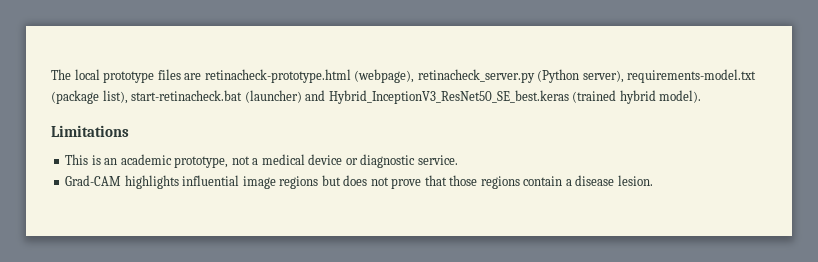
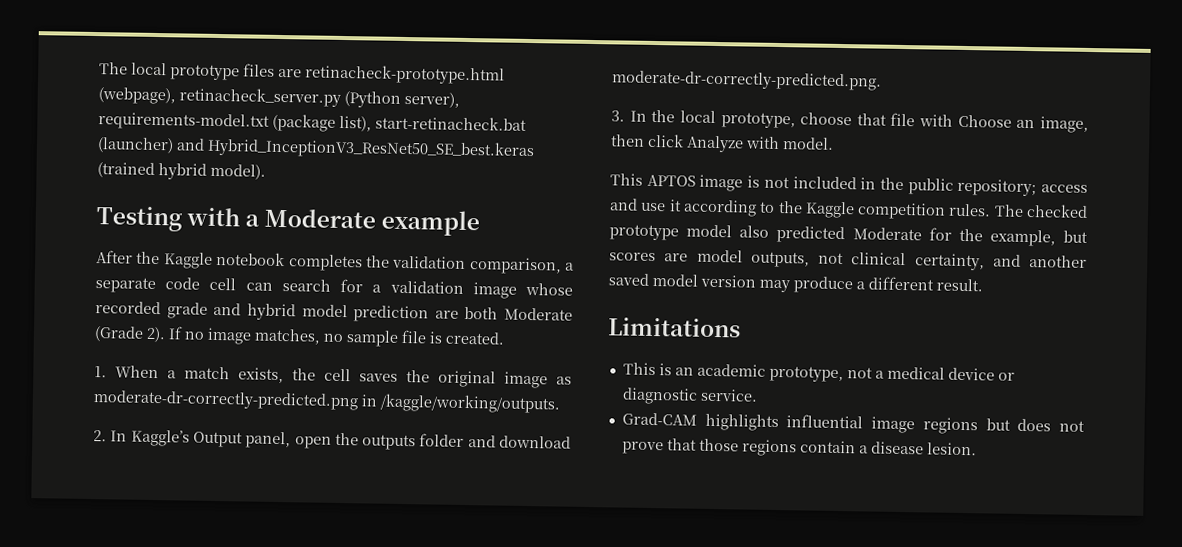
(702, 96) none -> [96,206,481,237] [96,250,574,275] [95,277,573,299] [95,301,573,323] [94,326,505,347] [94,365,572,389] [93,390,561,414] [93,429,571,451] [612,70,882,91] [611,109,1089,133] [611,133,834,153] [610,173,1088,197] [610,198,1088,220] [609,224,1088,247] [609,249,1087,271] [608,273,983,294] // Testing with a Moderate example // After the Kaggle notebook completes the validation comparison, a separate code cell can search for a validation image whose recorded grade and hybrid model prediction are both Moderate (Grade 2). If no image matches, no sample file is created. // 1. When a match exists, the cell saves the original image as moderate-dr-correctly-predicted.png in /kaggle/working/outputs. // 2. In Kaggle’s Output panel, open the outputs folder and download moderate-dr-correctly-predicted.png. // 3. In the local prototype, choose that file with Choose an image, then click Analyze with model. // This APTOS image is not included in the public repository; access and use it according to the Kaggle competition rules. The checked prototype model also predicted Moderate for the example, but scores are model outputs, not clinical certainty, and another saved model version may produce a different result.

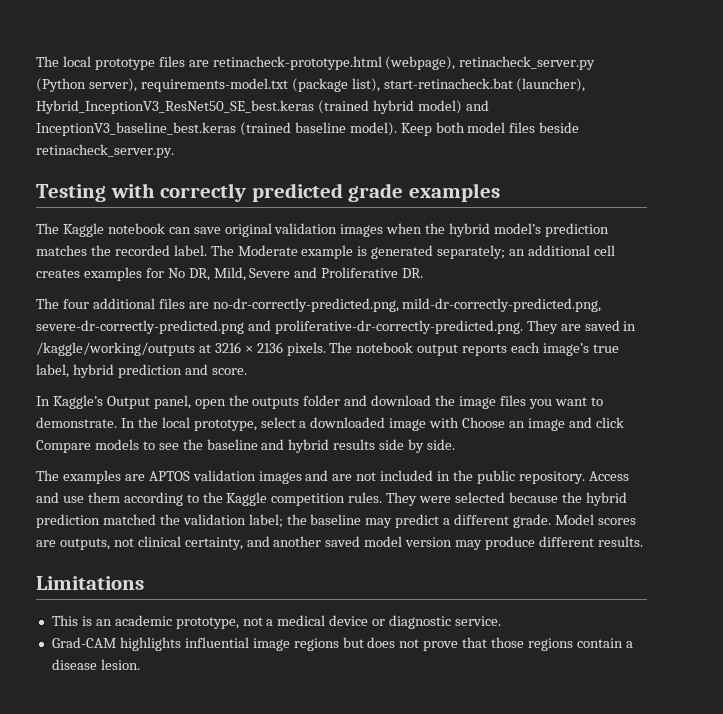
[97,137,205,154] (launcher) and -> [516,78,586,92] (launcher),
[210,163,266,180] [96,206,481,237] [96,250,574,275] [95,277,573,299] [95,301,573,323] [94,326,505,347] [94,365,572,389] [93,390,561,414] [93,430,107,442] model). // Testing with a Moderate example // After the Kaggle notebook completes the validation comparison, a separate code cell can search for a validation image whose recorded grade and hybrid model prediction are both Moderate (Grade 2). If no image matches, no sample file is created. // 1. When a match exists, the cell saves the original image as moderate-dr-correctly-predicted.png in /kaggle/working/outputs. // 2. -> [417,100,489,114] [36,122,580,136] [36,144,174,158] [36,183,500,202] [36,223,609,237] [36,245,615,259] [36,267,424,281] [36,298,602,312] [36,320,637,334] [36,342,619,356] [36,364,247,378] model) and InceptionV3_baseline_best.keras (trained baseline model). Keep both model files beside retinacheck_server.py. // Testing with correctly predicted grade examples // The Kaggle notebook can save original validation images when the hybrid model’s prediction matches the recorded label. The Moderate example is generated separately; an additional cell creates examples for No DR, Mild, Severe and Proliferative DR. // The four additional files are no-dr-correctly-predicted.png, mild-dr-correctly-predicted.png, severe-dr-correctly-predicted.png and proliferative-dr-correctly-predicted.png. They are saved in /kaggle/working/outputs at 3216 × 2136 pixels. The notebook output reports each image’s true label, hybrid prediction and score. //
[612,70,882,91] [611,109,1089,133] [611,133,834,153] [610,173,761,192] moderate-dr-correctly-predicted.png. // 3. In the local prototype, choose that file with Choose an image, then click Analyze with model. // This APTOS image is -> [435,395,603,409] [36,417,624,431] [36,439,456,453] [36,470,353,484] the image files you want to demonstrate. In the local prototype, select a downloaded image with Choose an image and click Compare models to see the baseline and hybrid results side by side. // The examples are APTOS validation images and are
[957,178,1088,197] repository; access -> [518,471,629,484] repository. Access
[669,199,682,212] it -> [87,492,120,503] them
[993,203,1088,218] [609,224,1088,247] The checked prototype model also predicted Moderate for the example, but -> [386,492,627,506] [36,514,594,528] They were selected because the hybrid prediction matched the validation label; the baseline may predict a different grade. Model
[696,249,743,263] model -> (56, 543) none
[856,276,983,292] a different result. -> [538,536,643,547] different results.

